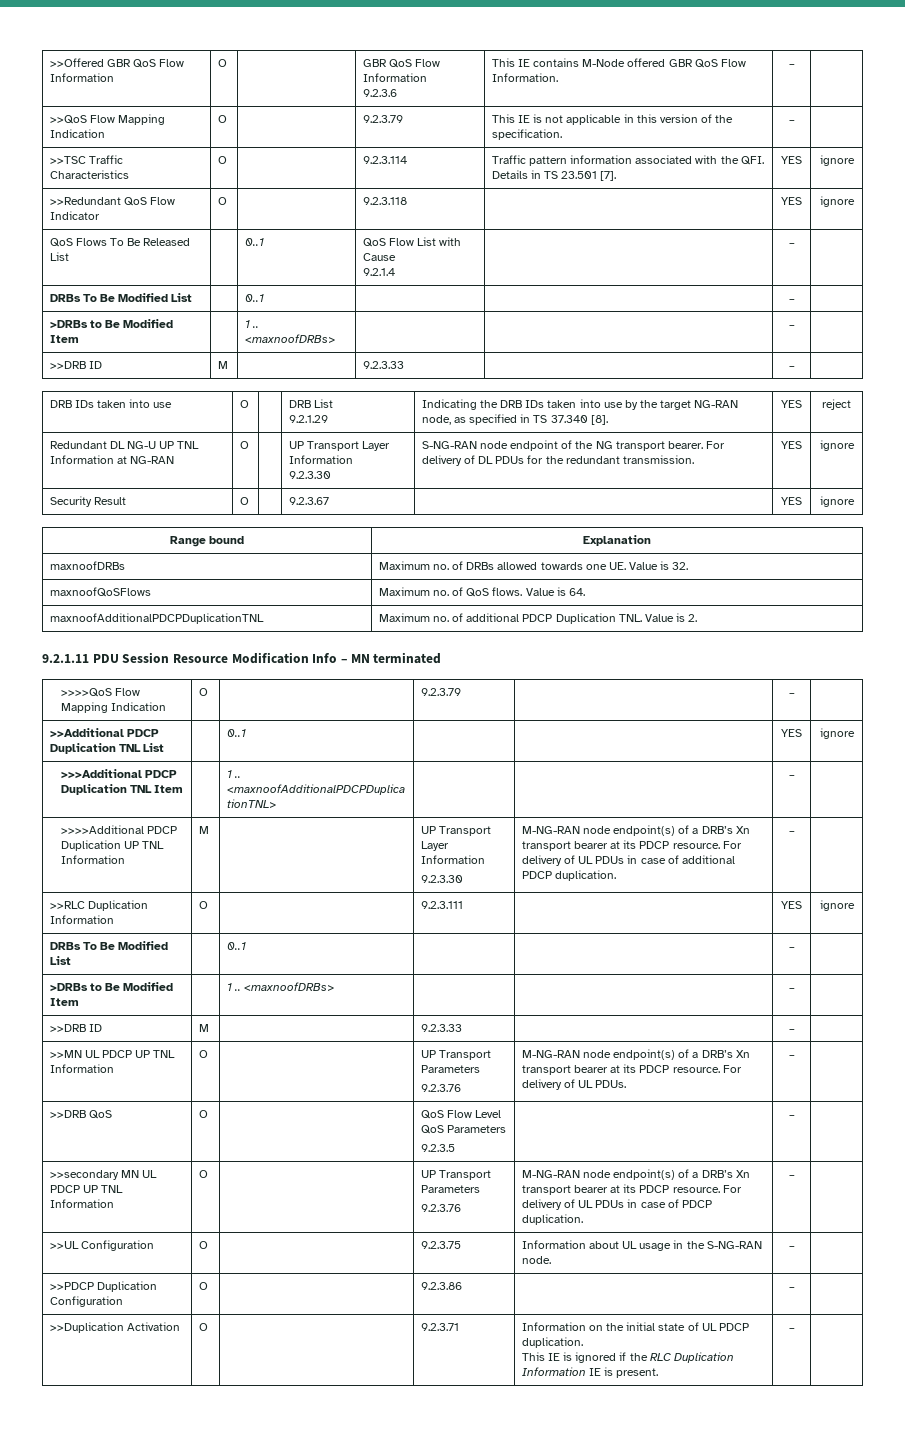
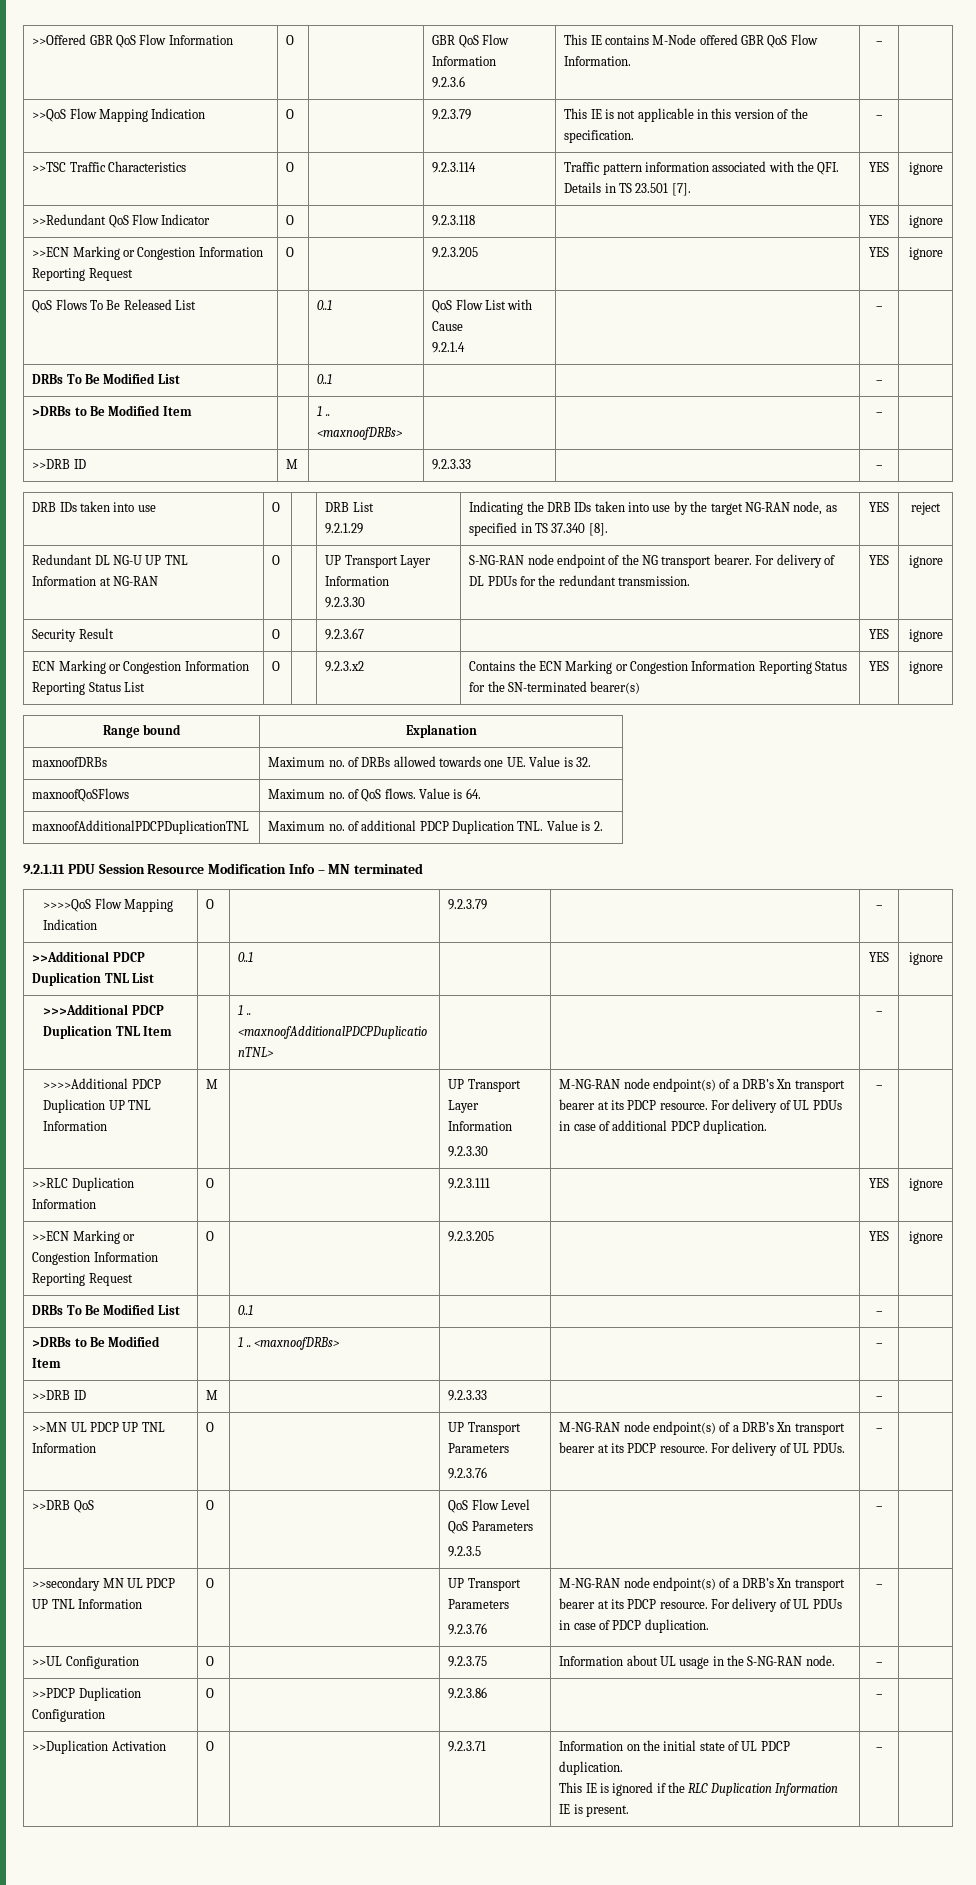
(855, 201) none -> [32,246,263,260] [32,268,133,281] [286,247,295,257] [432,247,479,258] [869,247,889,257] [908,247,943,260] // >>ECN Marking or Congestion Information Reporting Request | O | | 9.2.3.205 | | YES | ignore
(855, 501) none -> [32,660,249,674] [32,682,145,695] [272,661,281,671] [325,661,365,672] [469,660,848,674] [469,681,641,694] [869,661,889,671] [908,661,943,674] // ECN Marking or Congestion Information Reporting Status List | O | | 9.2.3.x2 | Contains the ECN Marking or Congestion Information Reporting Status for the SN-terminated bearer(s) | YES | ignore
(855, 905) none -> [32,1230,135,1244] [32,1252,158,1265] [32,1273,133,1286] [206,1231,215,1241] [448,1231,495,1242] [869,1231,889,1241] [908,1231,943,1244] // >>ECN Marking or Congestion Information Reporting Request | O | | 9.2.3.205 | | YES | ignore

